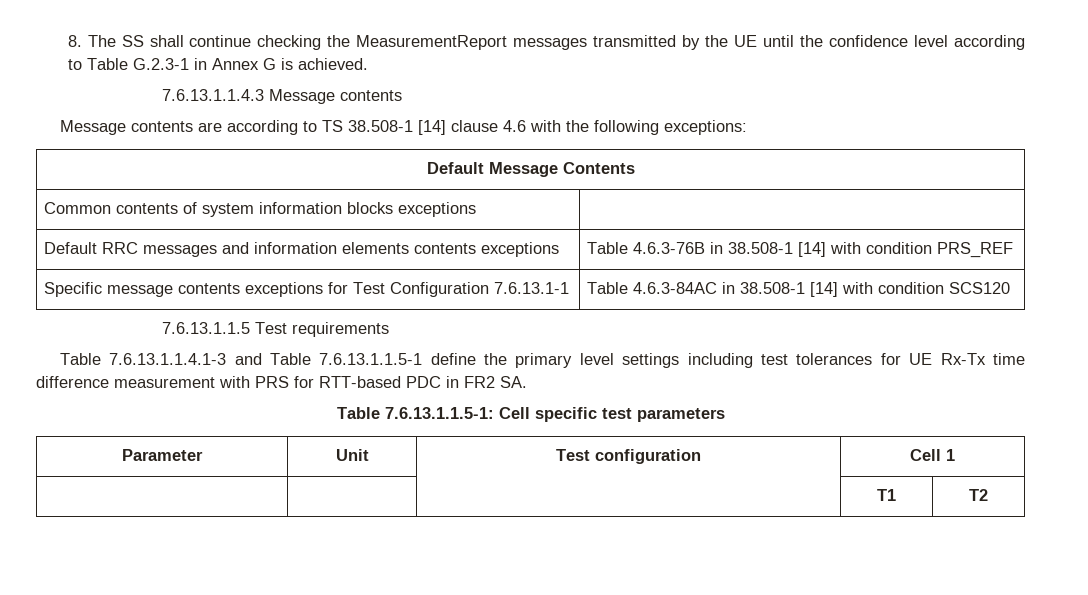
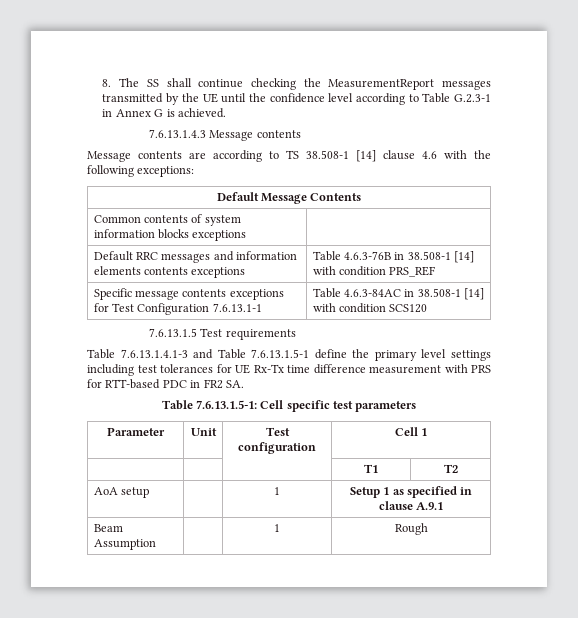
[162,89,265,101] 7.6.13.1.1.4.3 -> [148,129,206,138] 7.6.13.1.4.3
[162,322,251,334] 7.6.13.1.1.5 -> [148,328,197,337] 7.6.13.1.5
[109,353,227,365] 7.6.13.1.1.4.1-3 -> [120,349,188,358] 7.6.13.1.4.1-3
[319,353,423,365] 7.6.13.1.1.5-1 -> [251,349,310,358] 7.6.13.1.5-1
[384,407,494,419] 7.6.13.1.1.5-1: -> [195,400,257,409] 7.6.13.1.5-1:
(988, 495) none -> [93,487,149,498] [274,487,280,495] [349,486,473,498] [378,501,444,510] [93,524,123,532] [93,539,156,550] [274,524,280,532] [394,523,428,535] // AoA setup | | 1 | Setup 1 as specified in clause A.9.1 // Beam Assumption | | 1 | Rough

